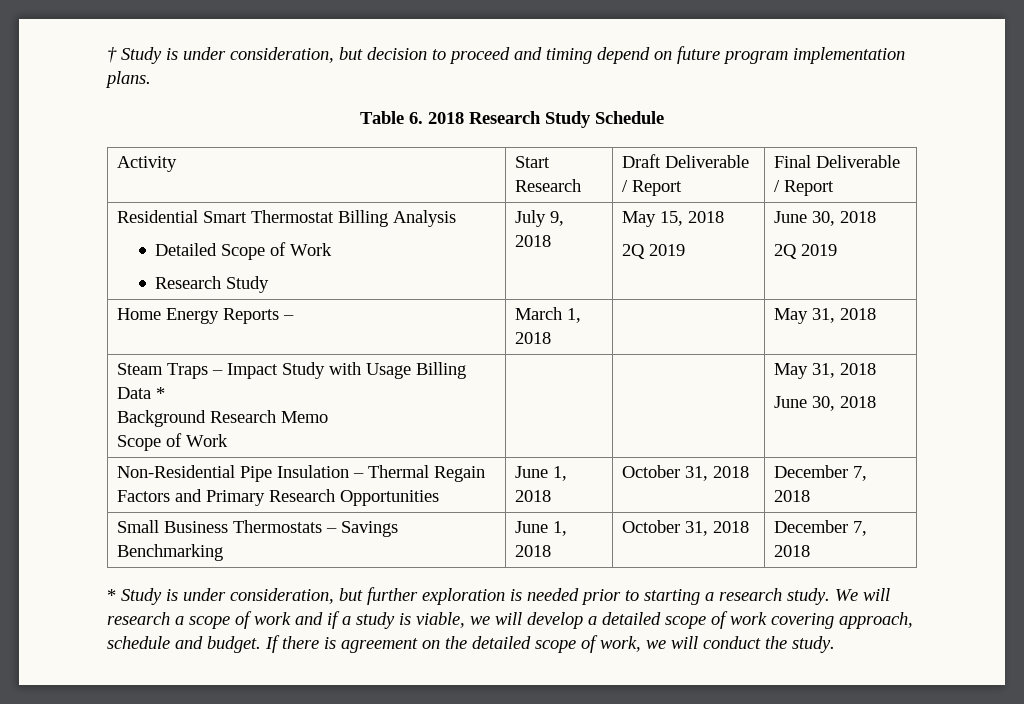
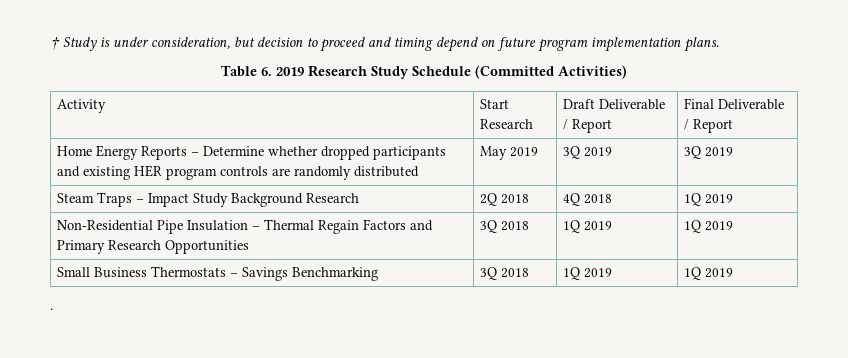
[428,112,464,124] 2018 -> [276,67,304,76] 2019
(664, 117) none -> [475,65,627,79] (Committed Activities)
[117,210,457,227] [155,242,333,260] [155,276,270,293] [515,210,565,227] [515,235,552,247] [622,211,725,227] [622,244,686,259] [774,211,877,226] [774,244,838,259] [117,308,295,324] [515,307,582,323] [515,332,552,344] [774,308,877,324] Residential Smart Thermostat Billing Analysis // Detailed Scope of Work // Research Study | July 9, 2018 | May 15, 2018 // 2Q 2019 | June 30, 2018 // 2Q 2019 // Home Energy Reports – | March 1, 2018 | | May 31, 2018 -> [56,145,446,160] [56,165,419,180] [479,146,538,160] [562,146,612,159] [683,146,733,159] Home Energy Reports – Determine whether dropped participants and existing HER program controls are randomly distributed | May 2019 | 3Q 2019 | 3Q 2019
[329,362,467,379] [117,387,166,399] [117,410,329,427] [117,433,229,451] [774,363,877,379] [774,396,877,411] with Usage Billing Data * // Background Research Memo // Scope of Work | | | May 31, 2018 // June 30, 2018 -> [230,193,359,207] [479,193,529,206] [562,193,612,206] [683,193,733,206] Background Research | 2Q 2018 | 4Q 2018 | 1Q 2019
[515,466,568,481] [515,490,552,502] [622,465,750,481] [774,465,868,481] [774,490,811,502] June 1, 2018 | October 31, 2018 | December 7, 2018 -> [479,220,529,233] [562,220,612,233] [683,220,733,233] 3Q 2018 | 1Q 2019 | 1Q 2019
[515,521,568,536] [515,545,552,557] [622,520,750,536] [774,520,868,536] [774,545,811,557] [107,587,890,605] [107,611,913,629] [107,635,835,653] June 1, 2018 | October 31, 2018 | December 7, 2018 // * Study is under consideration, but further exploration is needed prior to starting a research study. We will research a scope of work and if a study is viable, we will develop a detailed scope of work covering approach, schedule and budget. If there is agreement on the detailed scope of work, we will conduct the study. -> [479,267,529,280] [562,267,612,280] [683,267,733,280] [50,308,53,310] 3Q 2018 | 1Q 2019 | 1Q 2019 // .

